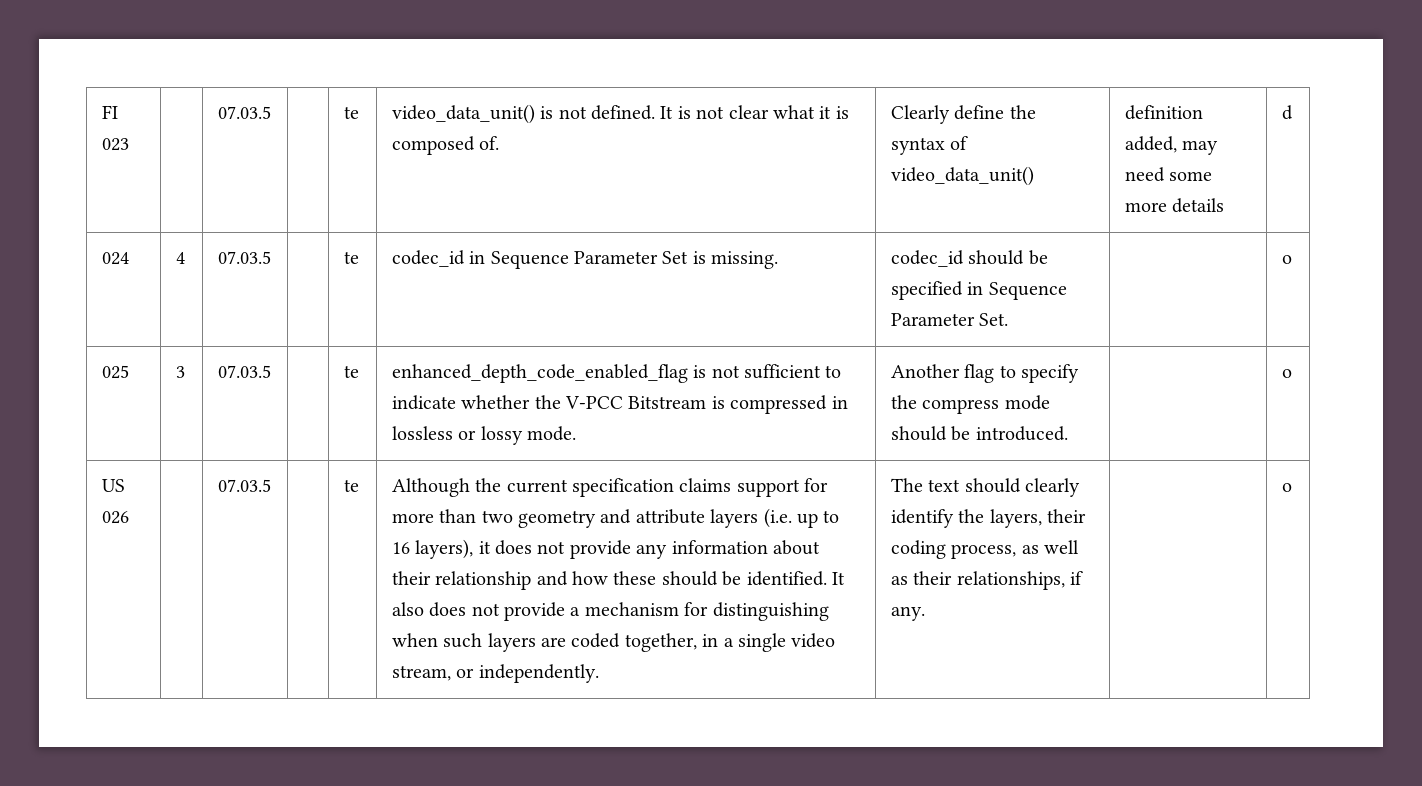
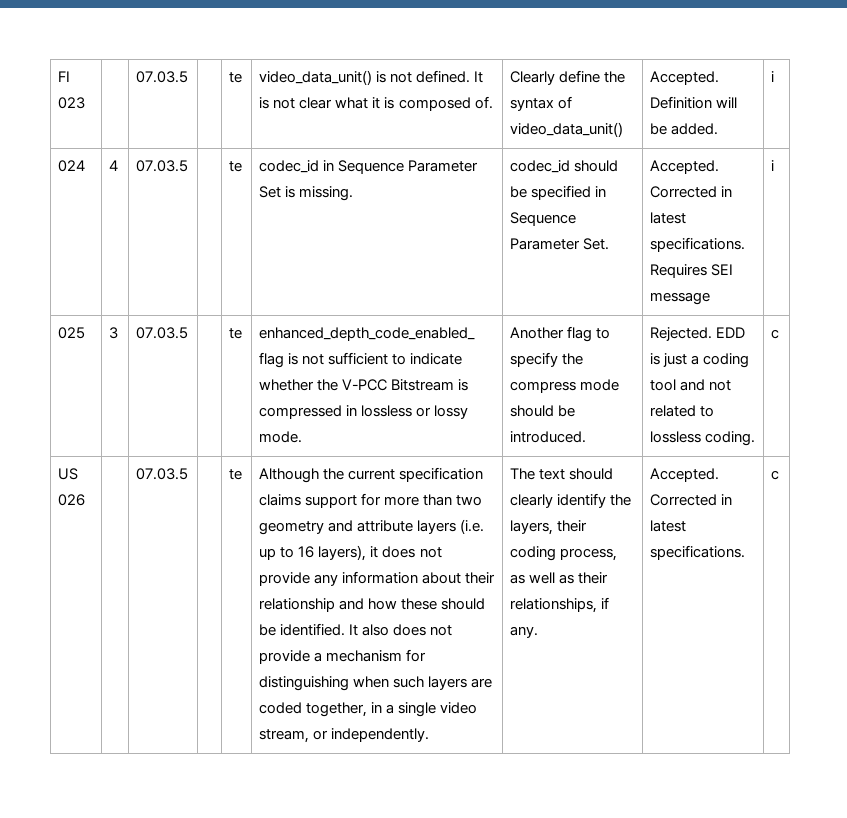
[1124,105,1203,120] [1124,136,1219,155] [1124,167,1213,182] [1124,198,1225,213] [1281,105,1293,120] definition added, may need some more details | d -> [650,71,720,85] [650,96,738,109] [650,123,719,135] [771,71,775,82] Accepted. Definition will be added. | i
[1281,255,1292,264] | o -> [650,160,720,174] [650,186,733,198] [650,212,687,224] [650,237,746,252] [650,264,734,278] [650,292,711,305] [771,160,775,171] Accepted. Corrected in latest specifications. Requires SEI message | i
[1281,369,1292,378] | o -> [650,327,746,341] [650,353,750,368] [650,379,732,391] [650,405,715,417] [650,431,756,446] [771,329,780,339] Rejected. EDD is just a coding tool and not related to lossless coding. | c
[1281,483,1292,492] | o -> [650,468,720,482] [650,494,733,506] [650,520,687,532] [650,545,746,560] [771,470,780,480] Accepted. Corrected in latest specifications. | c

